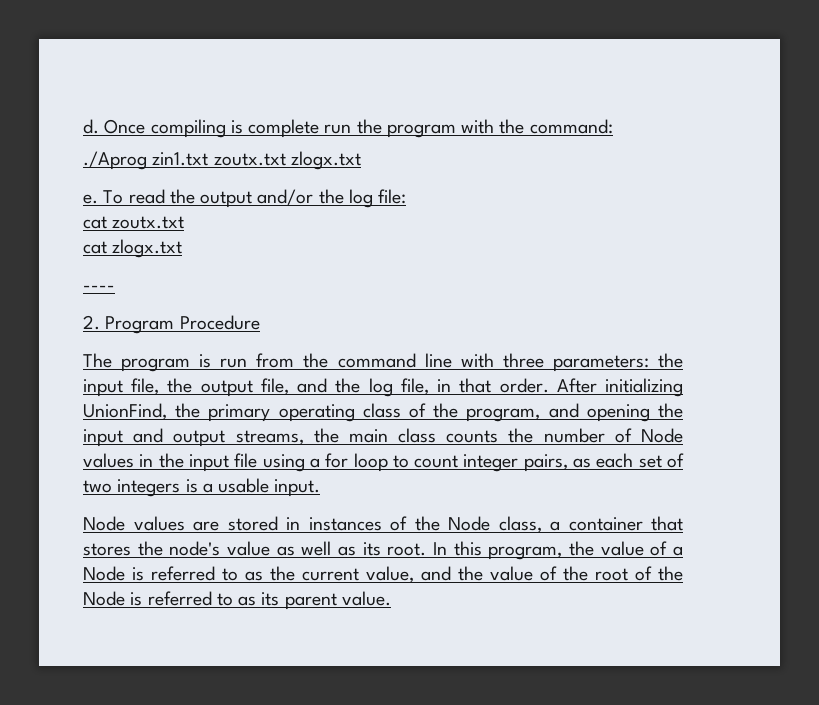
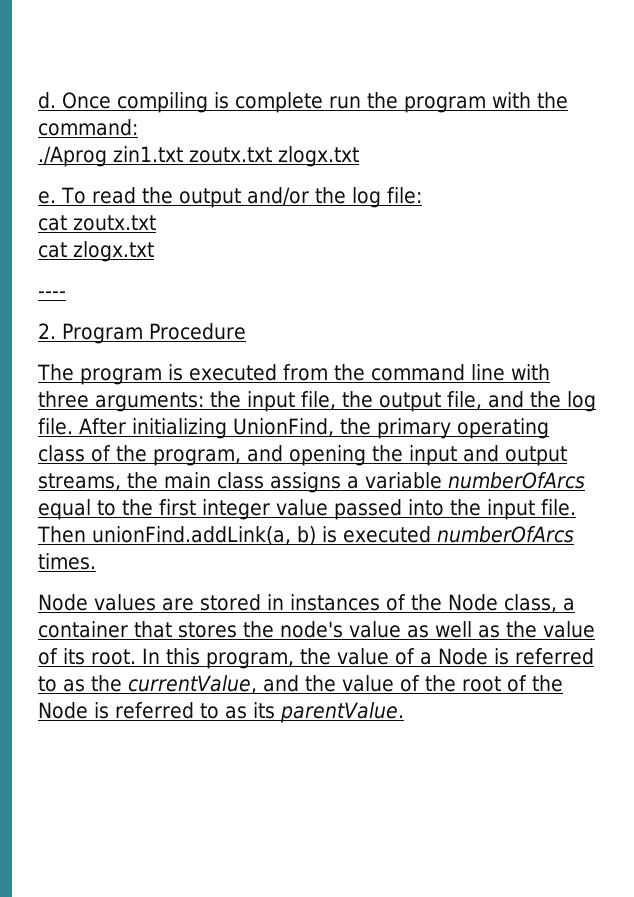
[220,358,248,368] run -> [189,364,277,381] executed
[552,355,649,372] parameters: -> [95,392,204,412] arguments:
[400,378,549,395] file, in that order. -> [38,418,73,435] file.
[446,428,684,443] [83,453,684,472] [83,478,321,497] counts the number of Node values in the input file using a for loop to count integer pairs, as each set of two integers is a usable input. -> [270,472,585,493] [38,499,576,520] [37,526,574,545] [38,553,96,570] assigns a variable numberOfArcs equal to the first integer value passed into the input file. Then unionFind.addLink(a, b) is executed numberOfArcs times.
(356, 551) none -> [506,621,595,638] [38,648,58,665] the value of
[302,566,414,583] current value, -> [128,675,257,694] currentValue,
[284,591,391,610] parent value. -> [280,702,404,723] parentValue.

